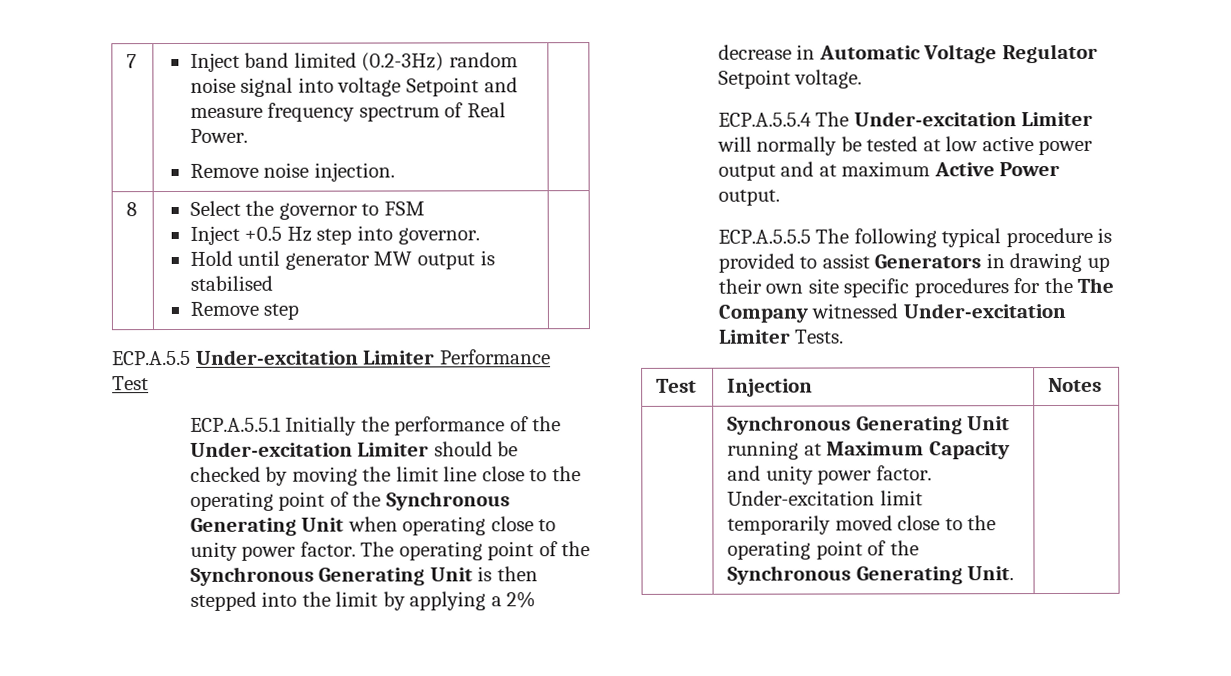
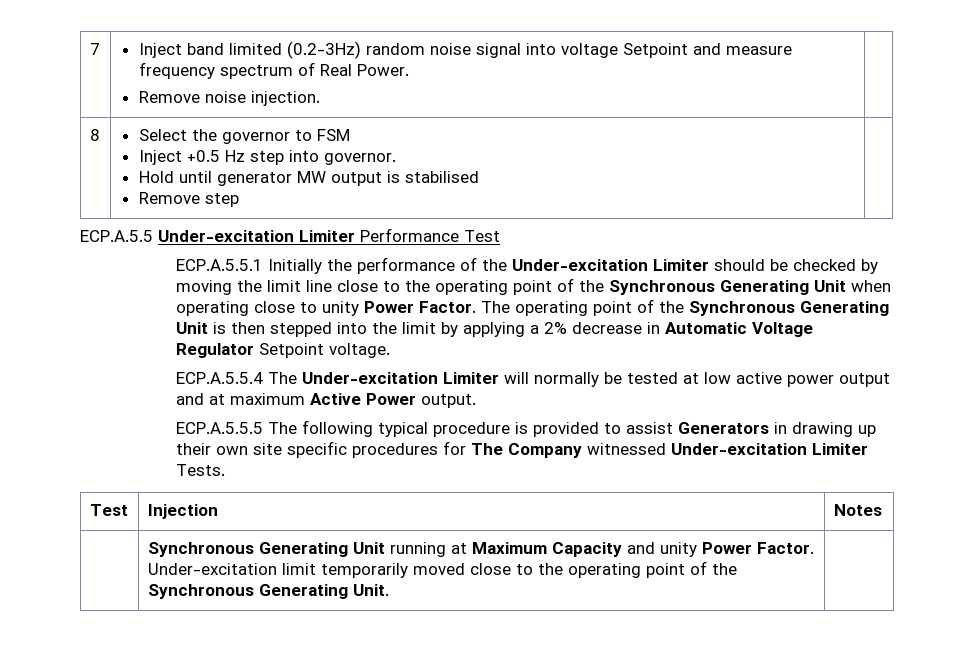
[241,541,356,561] power factor. -> [364,301,477,313] Power Factor.
[1043,277,1073,294] the -> (467, 448) none
[817,465,932,485] power factor. -> [701,542,814,554] Power Factor.

